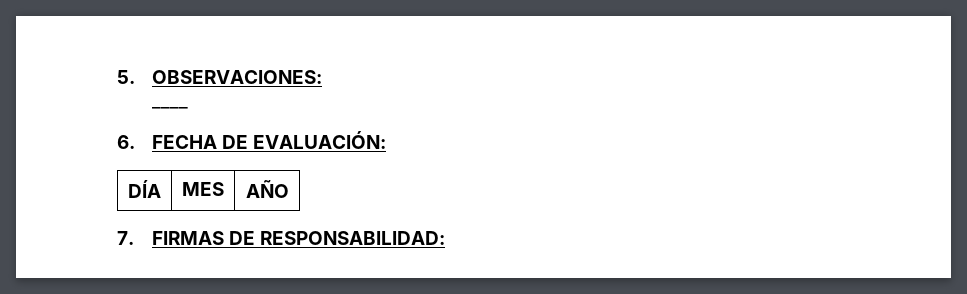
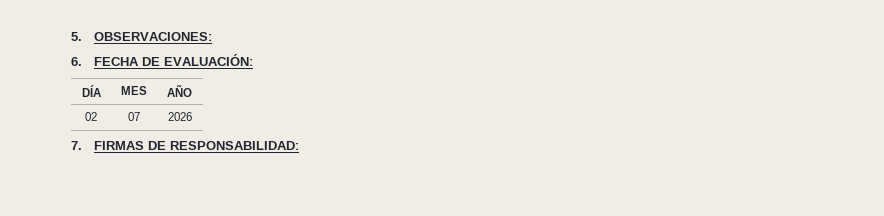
[151,107,188,109] // ____ -> (212, 36) none
(289, 189) none -> [85,112,97,121] [127,112,140,121] [167,112,192,121] // 02 | 07 | 2026

